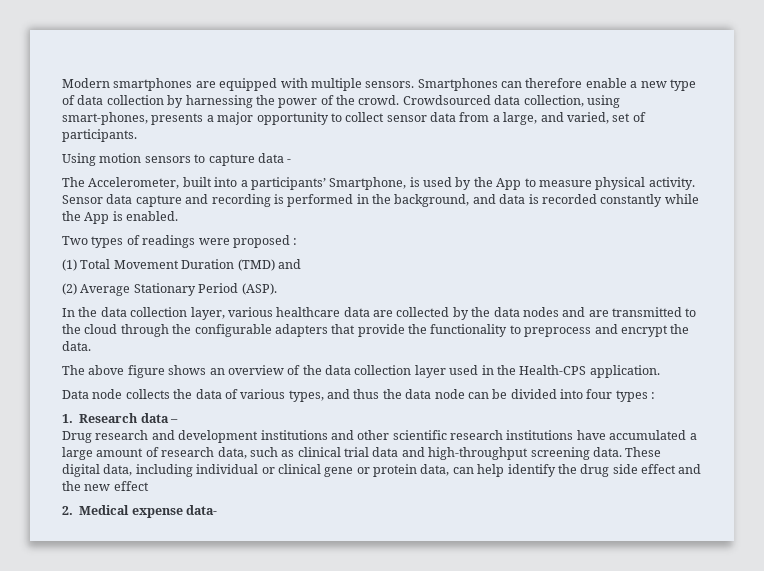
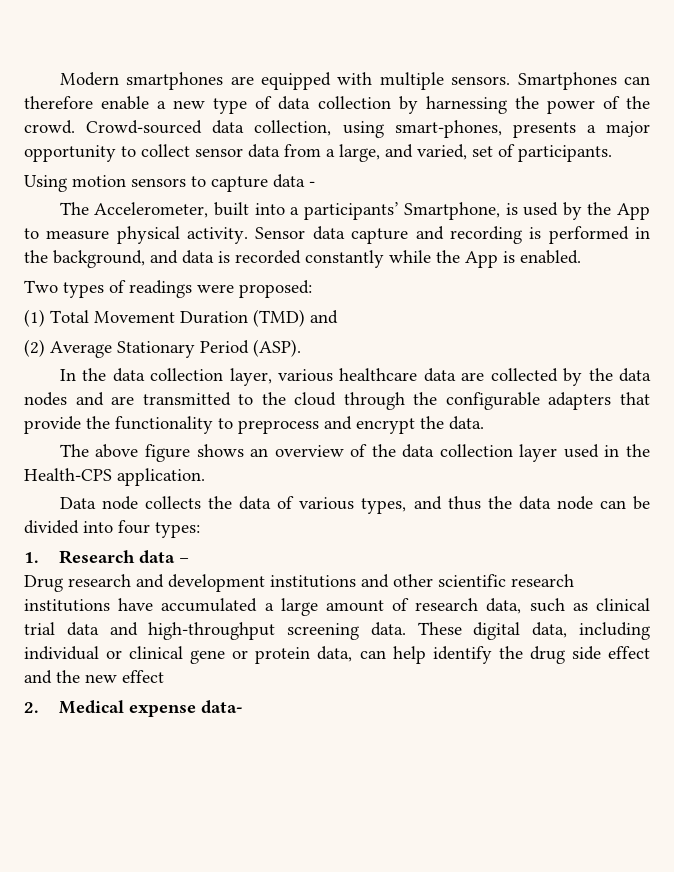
[402,95,491,105] Crowdsourced -> [86,120,203,134] Crowd-sourced
[232,235,298,248] proposed : -> [239,280,312,298] proposed:
[615,390,656,402] types : -> [155,522,200,538] types:

